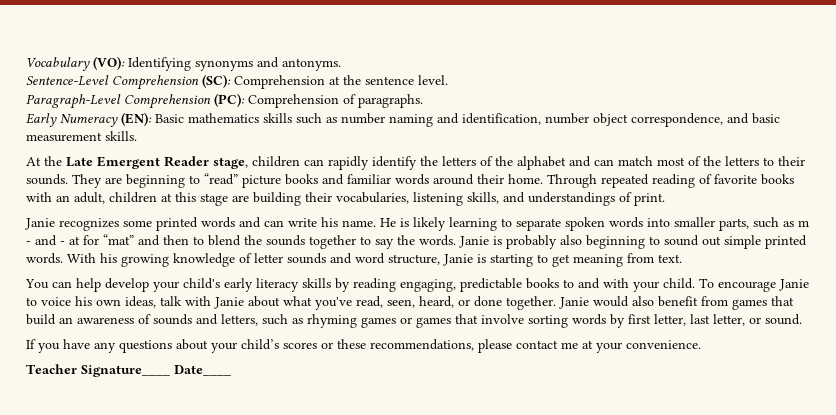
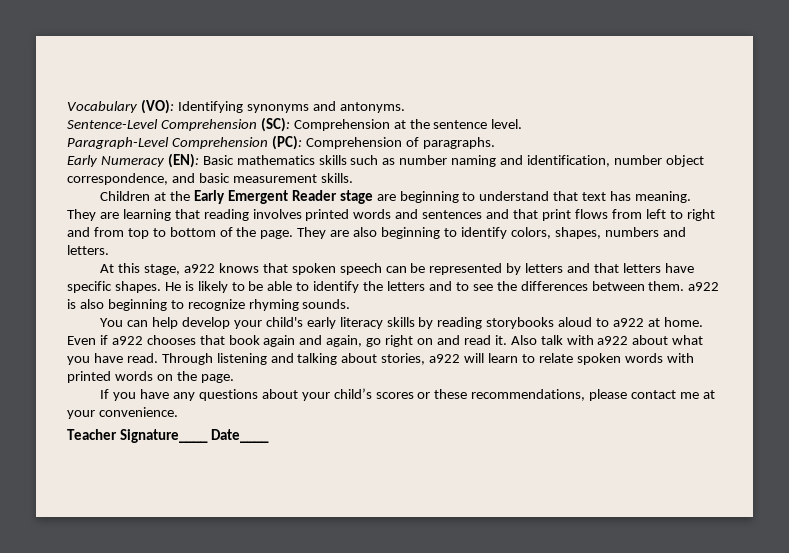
[26,156,805,170] [26,173,794,188] [26,192,665,206] [25,217,809,231] [26,234,807,249] [26,253,682,267] At the Late Emergent Reader stage, children can rapidly identify the letters of the alphabet and can match most of the letters to their sounds. They are beginning to “read” picture books and familiar words around their home. Through repeated reading of favorite books with an adult, children at this stage are building their vocabularies, listening skills, and understandings of print. // Janie recognizes some printed words and can write his name. He is likely learning to separate spoken words into smaller parts, such as m - and - at for “mat” and then to blend the sounds together to say the words. Janie is probably also beginning to sound out simple printed words. With his growing knowledge of letter sounds and word structure, Janie is starting to get meaning from text. -> [100,190,692,204] [67,209,715,221] [67,227,686,239] [67,245,109,255] [100,263,694,275] [67,281,720,293] [67,299,351,311] Children at the Early Emergent Reader stage are beginning to understand that text has meaning. They are learning that reading involves printed words and sentences and that print flows from left to right and from top to bottom of the page. They are also beginning to identify colors, shapes, numbers and letters. // At this stage, a922 knows that spoken speech can be represented by letters and that letters have specific shapes. He is likely to be able to identify the letters and to see the differences between them. a922 is also beginning to recognize rhyming sounds.
[400,278,809,292] [26,296,156,308] engaging, predictable books to and with your child. To encourage Janie to voice his own ideas, -> [486,317,703,329] [67,335,537,347] storybooks aloud to a922 at home. Even if a922 chooses that book again and again, go right on and read it. Also
[214,297,244,309] Janie -> [597,336,629,345] a922
[315,296,794,310] [26,314,802,328] you've read, seen, heard, or done together. Janie would also benefit from games that build an awareness of sounds and letters, such as rhyming games or games that involve sorting words by first letter, last letter, or sound. -> [67,353,694,365] [67,371,234,383] you have read. Through listening and talking about stories, a922 will learn to relate spoken words with printed words on the page.

